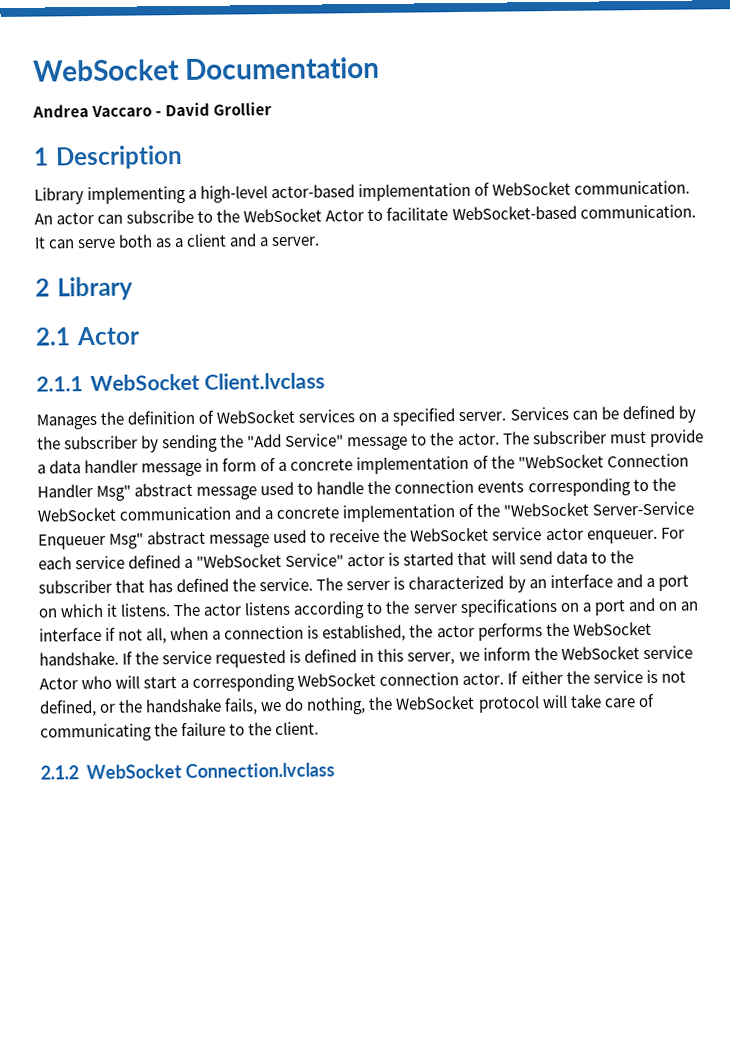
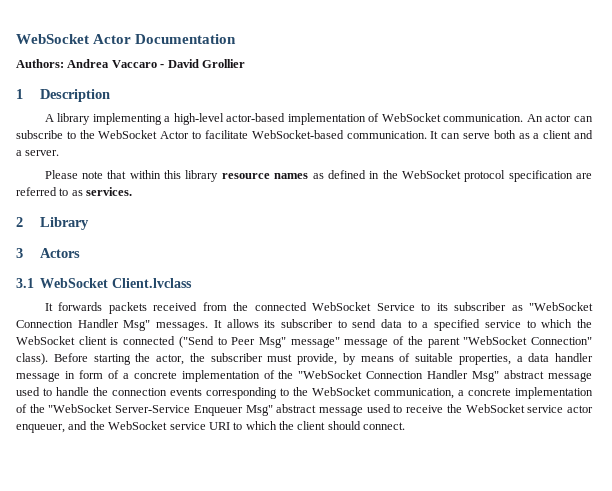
[33,59,180,82] WebSocket -> [16,34,132,44] WebSocket Actor
(381, 68) none -> [16,59,64,68] Authors:
[34,187,84,205] Library -> [44,113,91,125] A library
(321, 241) none -> [44,170,592,182] [16,187,133,196] // Please note that within this library resource names as defined in the WebSocket protocol specification are referred to as services.
[35,326,140,346] [36,376,83,392] 2.1 Actor // 2.1.1 -> [16,248,81,258] [16,278,34,288] 3 Actors // 3.1
[36,405,696,430] [37,429,704,453] Manages the definition of WebSocket services on a specified server. Services can be defined by the subscriber by sending the "Add Service" message to the actor. The subscriber must provide -> [44,302,593,314] [16,319,592,331] [16,336,592,348] [16,353,511,365] It forwards packets received from the connected WebSocket Service to its subscriber as "WebSocket Connection Handler Msg" messages. It allows its subscriber to send data to a specified service to which the WebSocket client is connected ("Send to Peer Msg" message" message of the parent "WebSocket Connection" class). Before starting the actor, the subscriber must provide, by means of suitable properties,
[119,506,262,521] communication and -> [374,388,454,399] communication,
[586,527,685,544] [38,550,634,570] [38,574,689,594] [38,597,698,619] [39,621,652,644] [39,645,693,668] [39,669,686,692] [39,693,655,717] [40,721,320,742] [40,762,336,780] enqueuer. For each service defined a "WebSocket Service" actor is started that will send data to the subscriber that has defined the service. The server is characterized by an interface and a port on which it listens. The actor listens according to the server specifications on a port and on an interface if not all, when a connection is established, the actor performs the WebSocket handshake. If the service requested is defined in this server, we inform the WebSocket service Actor who will start a corresponding WebSocket connection actor. If either the service is not defined, or the handshake fails, we do nothing, the WebSocket protocol will take care of communicating the failure to the client. // 2.1.2 WebSocket Connection.lvclass -> [16,421,406,433] enqueuer, and the WebSocket service URI to which the client should connect.

